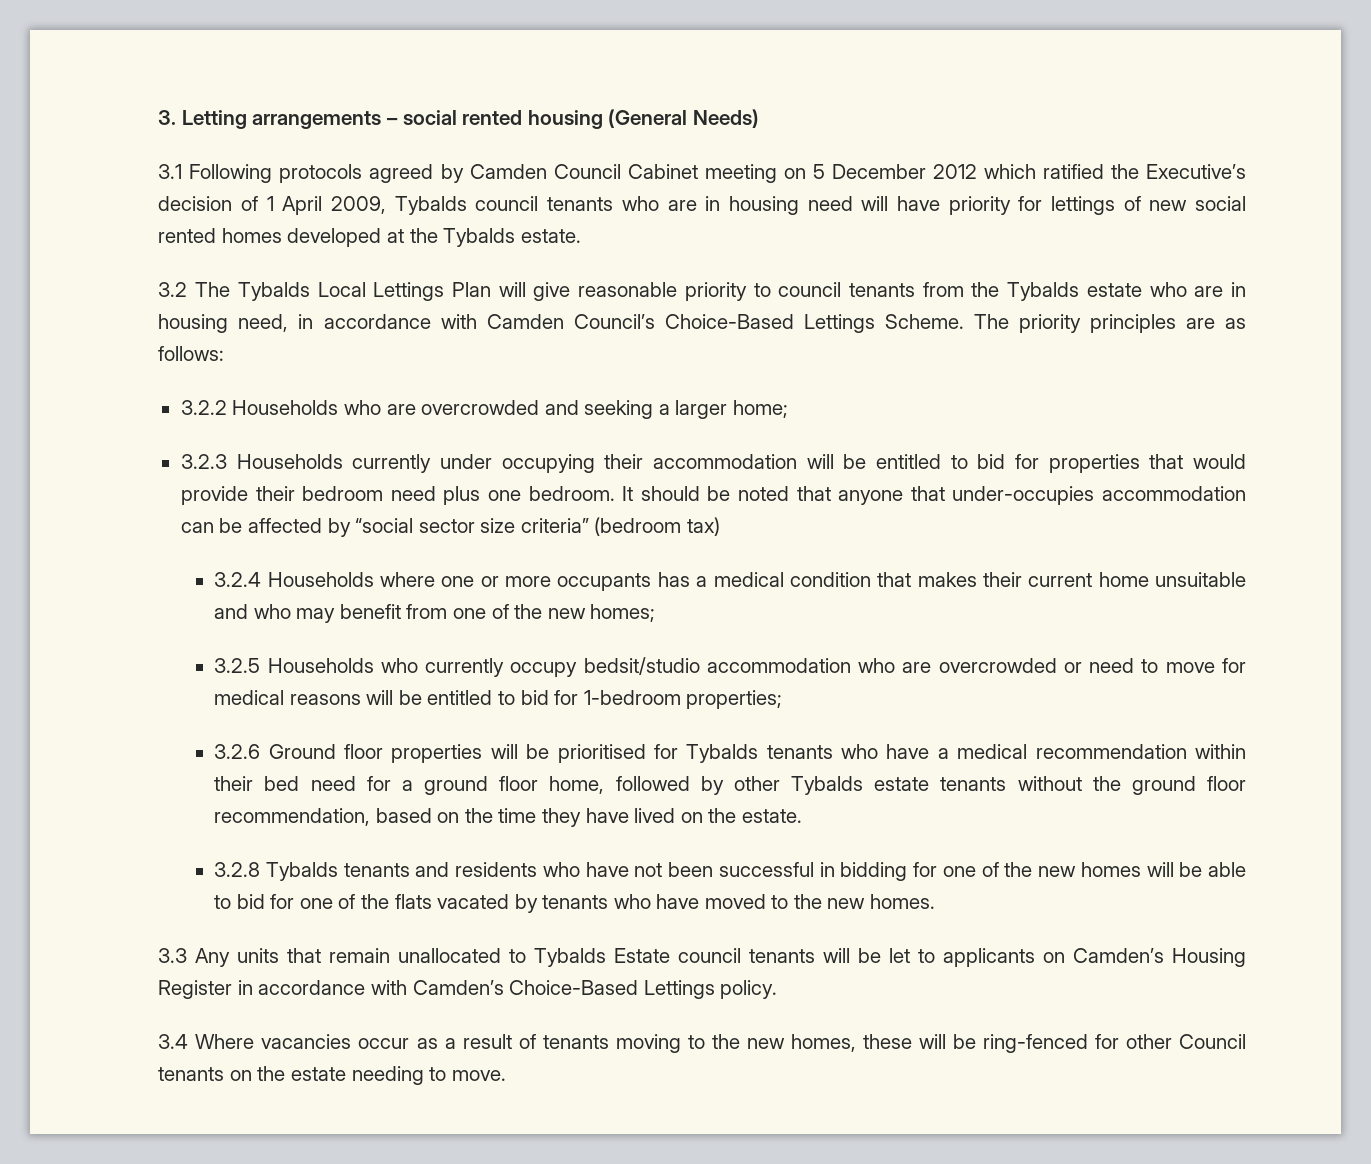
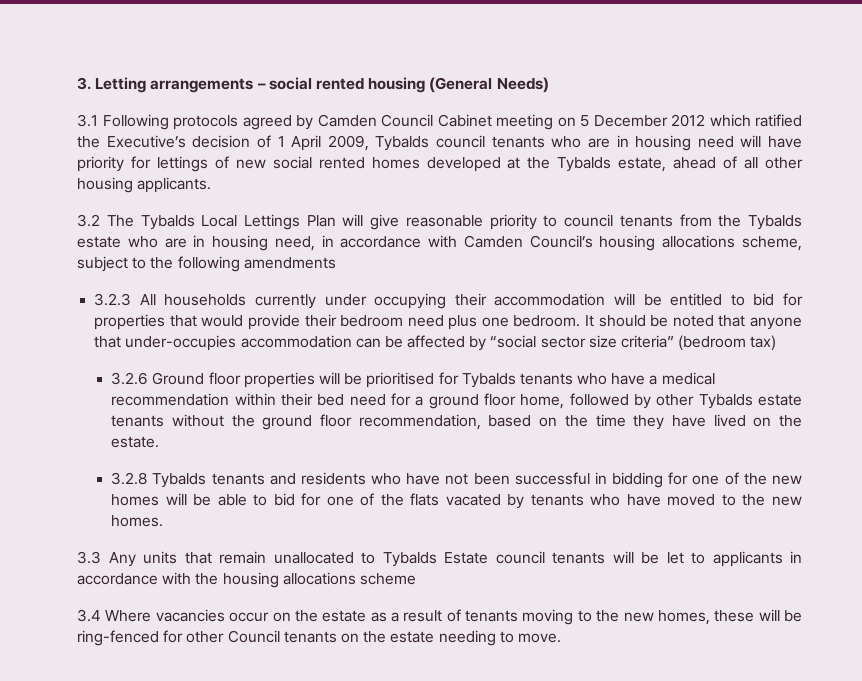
[520,229,581,243] estate. -> [618,156,803,172] [77,177,212,193] estate, ahead of all other housing applicants.
[664,314,1247,333] [158,346,225,361] [180,400,788,419] Choice-Based Lettings Scheme. The priority principles are as follows: // 3.2.2 Households who are overcrowded and seeking a larger home; -> [599,235,803,251] [77,256,336,272] housing allocations scheme, subject to the following amendments
[236,454,343,469] Households -> [139,294,247,306] All households
[214,572,1247,591] [214,604,656,623] [214,657,1246,677] [214,690,783,709] // 3.2.4 Households where one or more occupants has a medical condition that makes their current home unsuitable and who may benefit from one of the new homes; // 3.2.5 Households who currently occupy bedsit/studio accommodation who are overcrowded or need to move for medical reasons will be entitled to bid for 1-bedroom properties; -> (777, 343) none
[1043,948,1247,967] [158,980,778,999] on Camden’s Housing Register in accordance with Camden’s Choice-Based Lettings policy. -> [789,551,802,563] [77,572,417,588] in accordance with the housing allocations scheme
(410, 1043) none -> [272,610,367,622] on the estate

